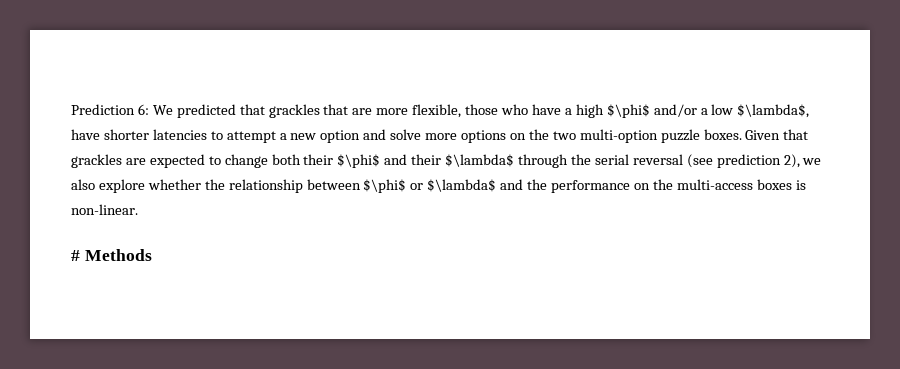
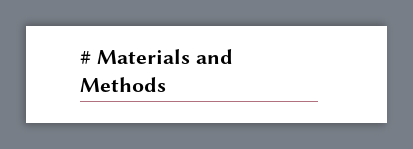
[71,104,810,118] [71,129,809,143] [71,154,822,168] [71,179,806,193] [71,204,138,215] [71,250,80,261] Prediction 6: We predicted that grackles that are more flexible, those who have a high $\phi$ and/or a low $\lambda$, have shorter latencies to attempt a new option and solve more options on the two multi-option puzzle boxes. Given that grackles are expected to change both their $\phi$ and their $\lambda$ through the serial reversal (see prediction 2), we also explore whether the relationship between $\phi$ or $\lambda$ and the performance on the multi-access boxes is non-linear. // # -> [80,49,233,64] # Materials and

